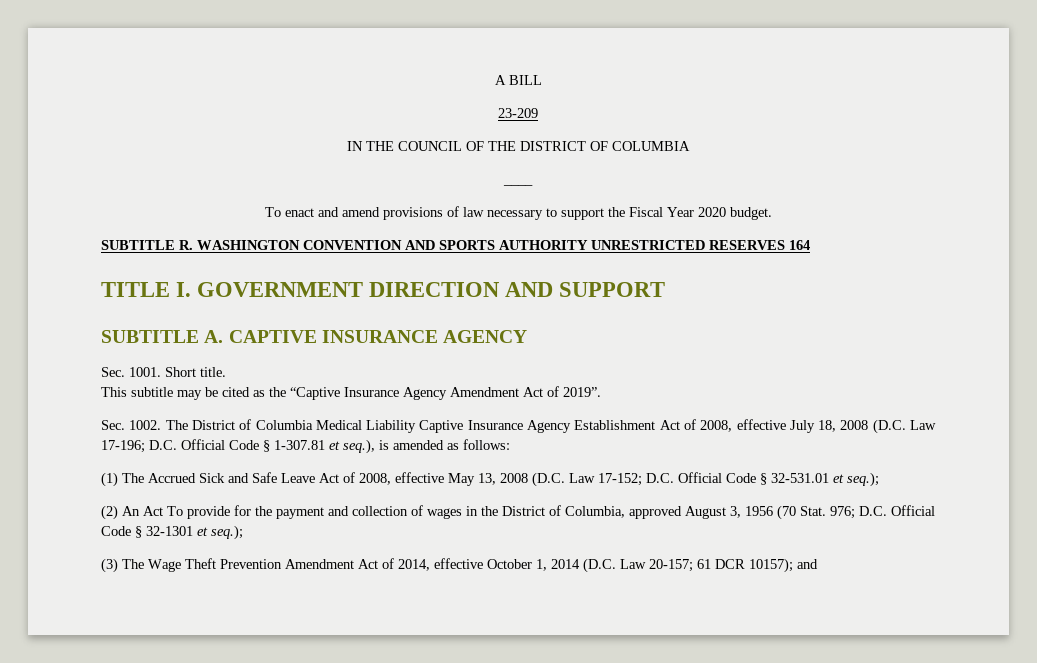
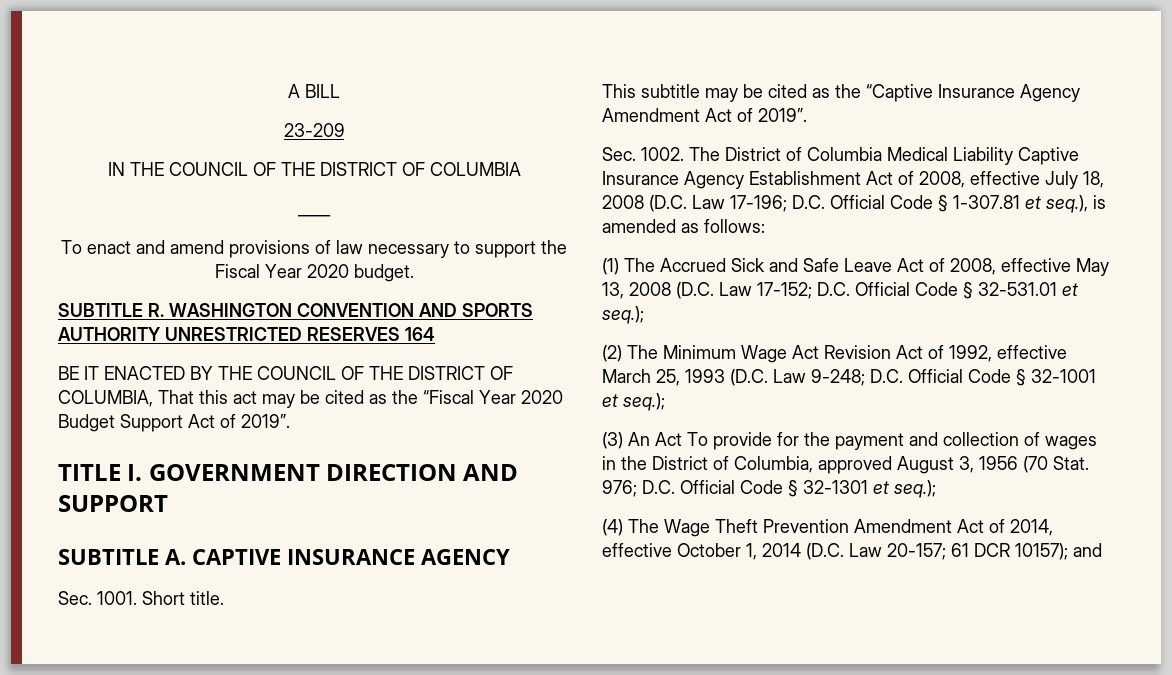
(810, 245) none -> [58,366,513,380] [58,390,563,408] [58,414,290,432] // BE IT ENACTED BY THE COUNCIL OF THE DISTRICT OF COLUMBIA, That this act may be cited as the “Fiscal Year 2020 Budget Support Act of 2019”.
(118, 512) none -> [627,345,1067,363] [602,369,1096,386] [602,393,665,411] [602,432,623,449] The Minimum Wage Act Revision Act of 1992, effective March 25, 1993 (D.C. Law 9-248; D.C. Official Code § 32-1001 et seq.); // (3)
[101,558,118,573] (3) -> [602,519,623,536] (4)

